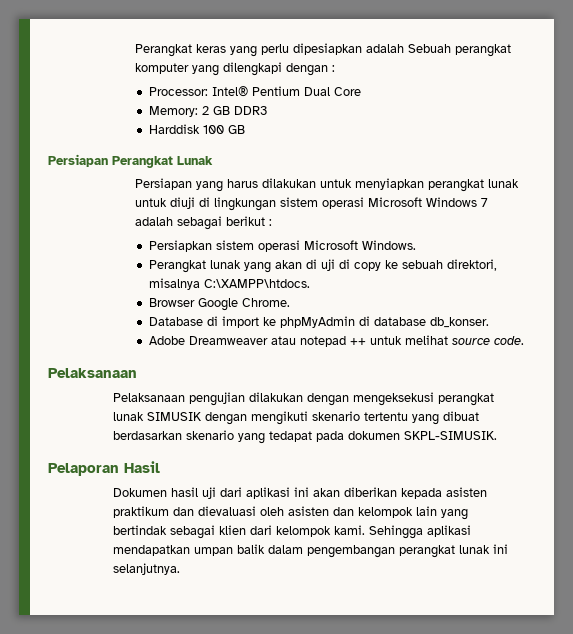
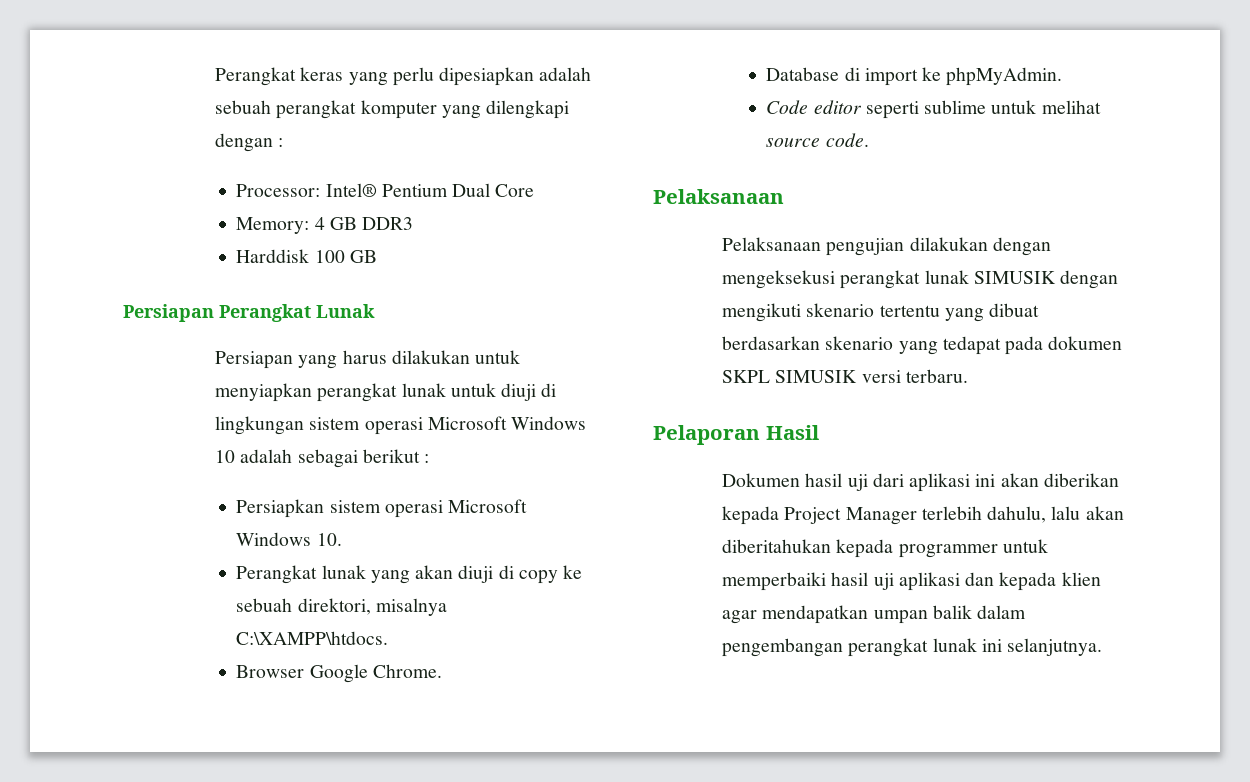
[407,44,451,53] Sebuah -> [214,100,271,114] sebuah
[202,106,210,115] 2 -> [314,217,325,230] 4
[480,198,488,207] 7 -> [214,450,235,463] 10
[362,240,417,250] Windows. -> [236,532,342,546] Windows 10.
[306,259,336,271] di uji -> [458,565,494,583] diuji
[280,316,490,328] [149,336,367,347] phpMyAdmin di database db_konser. // Adobe Dreamweaver atau notepad ++ -> [946,67,1063,86] [766,100,987,119] phpMyAdmin. // Code editor seperti sublime
[404,431,498,440] SKPL-SIMUSIK. -> [721,369,968,383] SKPL SIMUSIK versi terbaru.
[446,487,488,497] [113,506,469,520] [113,525,472,539] asisten praktikum dan dievaluasi oleh asisten dan kelompok lain yang bertindak sebagai klien dari kelompok kami. Sehingga aplikasi -> [784,506,1124,525] [721,539,1048,558] [721,572,1101,591] [721,610,757,624] Project Manager terlebih dahulu, lalu akan diberitahukan kepada programmer untuk memperbaiki hasil uji aplikasi dan kepada klien agar

